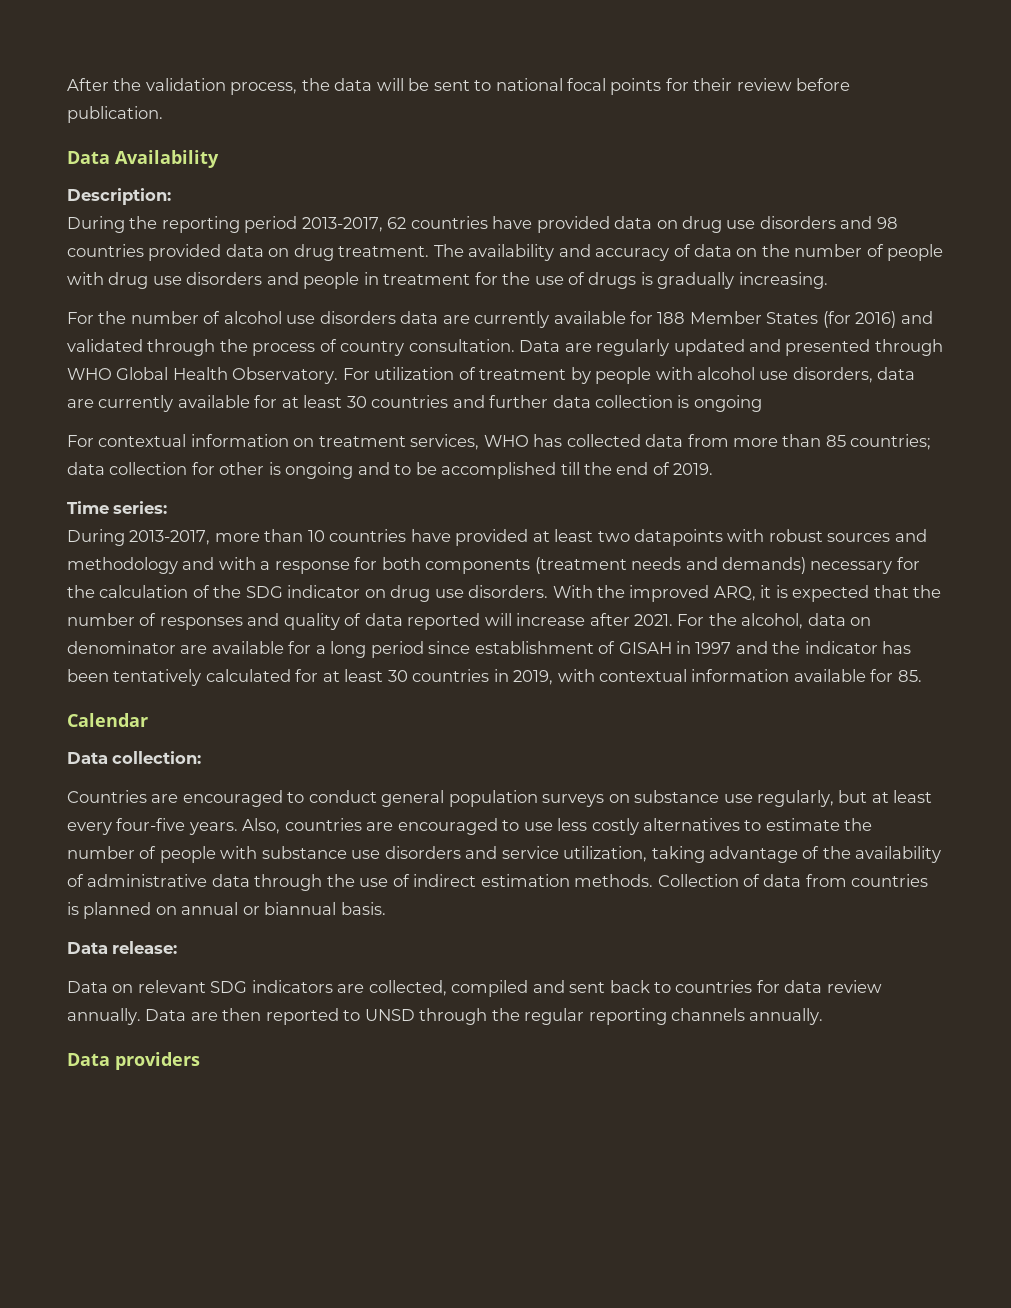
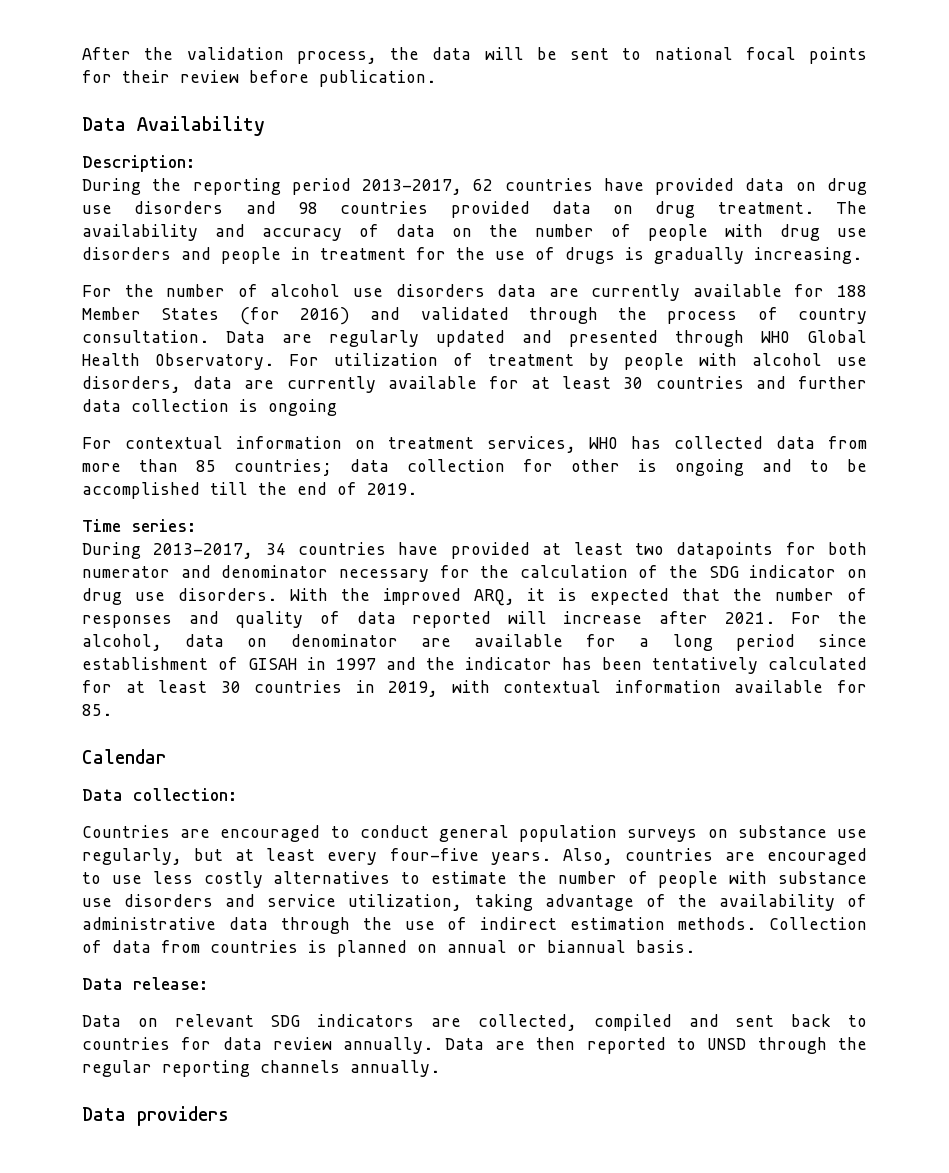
[214,529,325,542] more than 10 -> [265,543,286,555] 34
[727,529,927,542] [67,557,807,574] with robust sources and methodology and with a response for both components (treatment needs and demands) -> [785,542,868,555] [82,565,329,578] for both numerator and denominator

